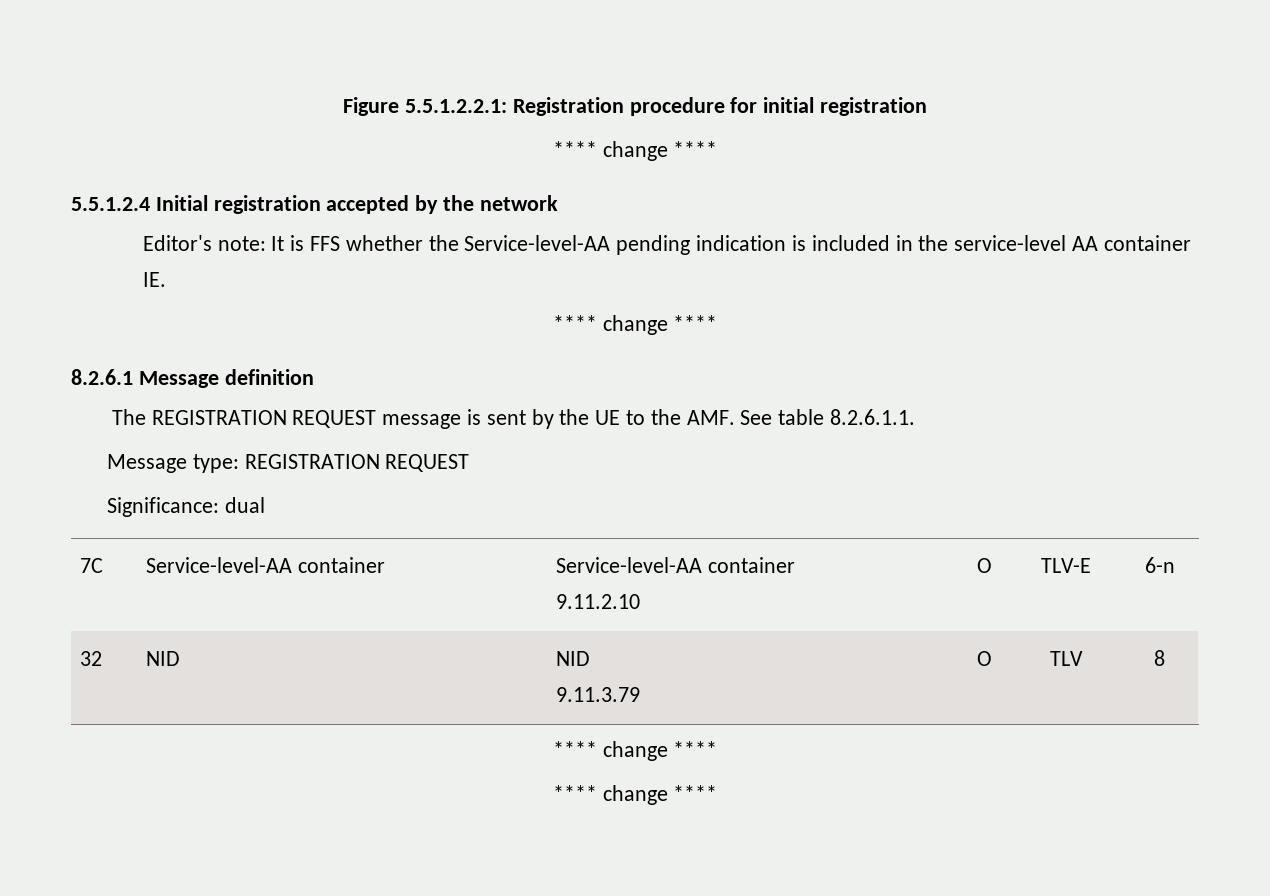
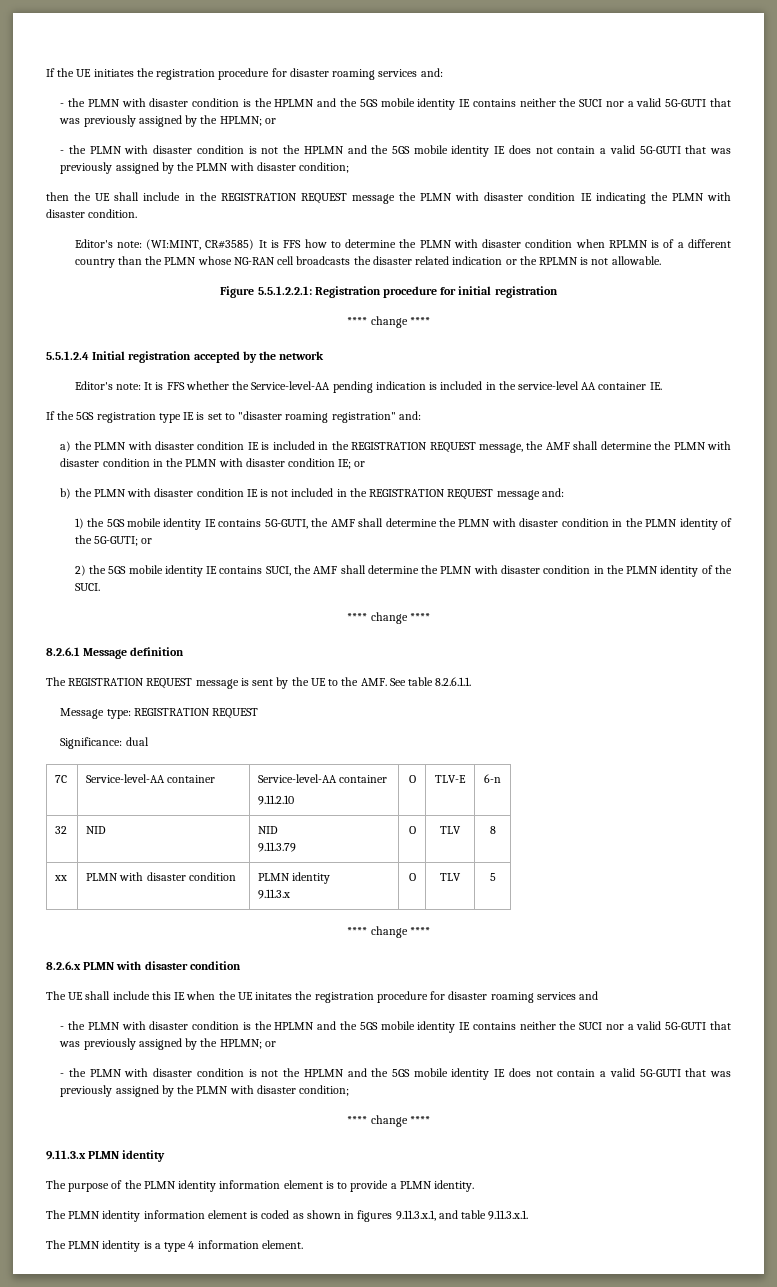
(343, 106) none -> [46,68,443,80] [60,98,732,110] [59,115,276,127] [60,145,731,157] [60,162,349,174] [46,192,731,204] [46,209,138,218] [74,239,732,250] [74,256,661,268] If the UE initiates the registration procedure for disaster roaming services and: // - the PLMN with disaster condition is the HPLMN and the 5GS mobile identity IE contains neither the SUCI nor a valid 5G-GUTI that was previously assigned by the HPLMN; or // - the PLMN with disaster condition is not the HPLMN and the 5GS mobile identity IE does not contain a valid 5G-GUTI that was previously assigned by the PLMN with disaster condition; // then the UE shall include in the REGISTRATION REQUEST message the PLMN with disaster condition IE indicating the PLMN with disaster condition. // Editor's note: (WI:MINT, CR#3585) It is FFS how to determine the PLMN with disaster condition when RPLMN is of a different country than the PLMN whose NG-RAN cell broadcasts the disaster related indication or the RPLMN is not allowable. //
(166, 279) none -> [46,411,421,423] [60,441,731,453] [60,458,366,469] [60,488,564,500] [74,518,732,530] [74,535,153,546] [74,565,732,577] [74,583,100,591] // If the 5GS registration type IE is set to "disaster roaming registration" and: // a) the PLMN with disaster condition IE is included in the REGISTRATION REQUEST message, the AMF shall determine the PLMN with disaster condition in the PLMN with disaster condition IE; or // b) the PLMN with disaster condition IE is not included in the REGISTRATION REQUEST message and: // 1) the 5GS mobile identity IE contains 5G-GUTI, the AMF shall determine the PLMN with disaster condition in the PLMN identity of the 5G-GUTI; or // 2) the 5GS mobile identity IE contains SUCI, the AMF shall determine the PLMN with disaster condition in the PLMN identity of the SUCI.
[552,741,718,761] [552,785,718,805] // **** change **** // **** change **** -> [54,875,68,881] [86,872,236,881] [258,872,331,884] [258,889,291,899] [408,873,416,881] [440,873,461,881] [489,873,496,881] [347,926,430,938] [46,961,241,970] [46,991,599,1003] [60,1021,732,1033] [59,1038,276,1050] [60,1068,731,1080] [60,1085,349,1097] [347,1115,430,1127] [46,1150,166,1162] [46,1180,475,1192] [46,1210,529,1222] [46,1240,303,1252] // xx | PLMN with disaster condition | PLMN identity // 9.11.3.x | O | TLV | 5 // **** change **** // 8.2.6.x PLMN with disaster condition // The UE shall include this IE when the UE initates the registration procedure for disaster roaming services and // - the PLMN with disaster condition is the HPLMN and the 5GS mobile identity IE contains neither the SUCI nor a valid 5G-GUTI that was previously assigned by the HPLMN; or // - the PLMN with disaster condition is not the HPLMN and the 5GS mobile identity IE does not contain a valid 5G-GUTI that was previously assigned by the PLMN with disaster condition; // **** change **** // 9.11.3.x PLMN identity // The purpose of the PLMN identity information element is to provide a PLMN identity. // The PLMN identity information element is coded as shown in figures 9.11.3.x.1, and table 9.11.3.x.1. // The PLMN identity is a type 4 information element.

